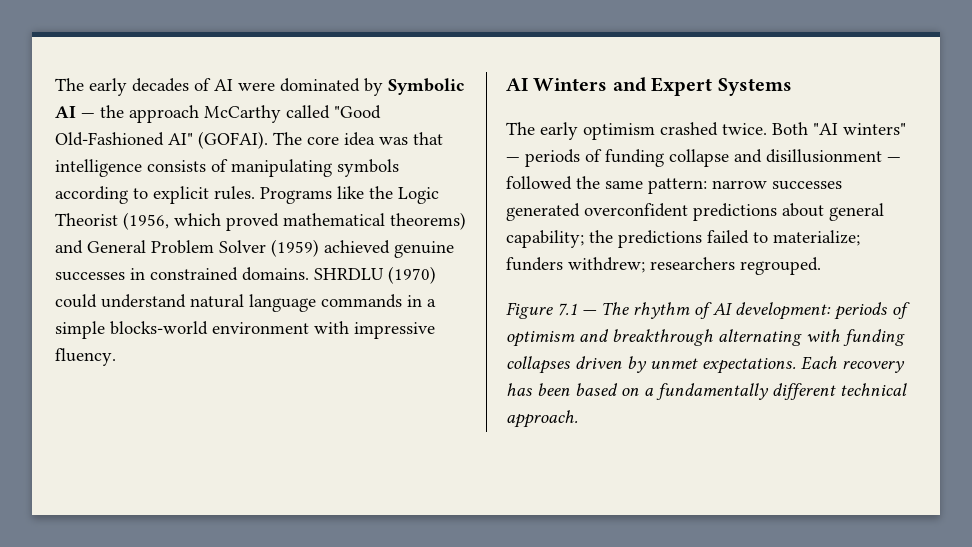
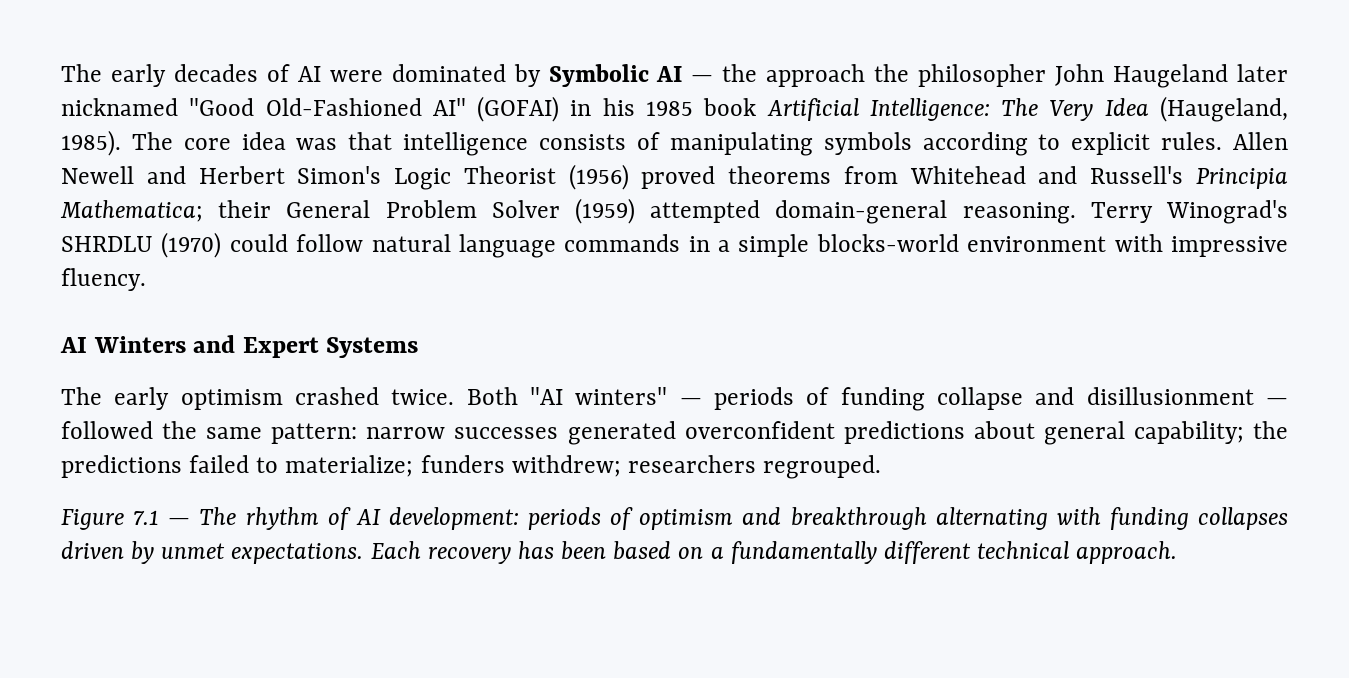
[204,105,381,123] [55,131,268,149] McCarthy called "Good Old-Fashioned AI" (GOFAI). -> [874,64,1289,88] [61,96,1288,122] [61,130,121,156] the philosopher John Haugeland later nicknamed "Good Old-Fashioned AI" (GOFAI) in his 1985 book Artificial Intelligence: The Very Idea (Haugeland, 1985).
[260,186,439,204] [55,212,466,231] [55,239,454,258] [55,267,309,281] Programs like the Logic Theorist (1956, which proved mathematical theorems) and General Problem Solver (1959) achieved genuine successes in constrained domains. -> [1233,132,1288,150] [61,164,1288,190] [60,198,1289,224] Allen Newell and Herbert Simon's Logic Theorist (1956) proved theorems from Whitehead and Russell's Principia Mathematica; their General Problem Solver (1959) attempted domain-general reasoning. Terry Winograd's
[101,294,186,308] understand -> [296,234,364,252] follow

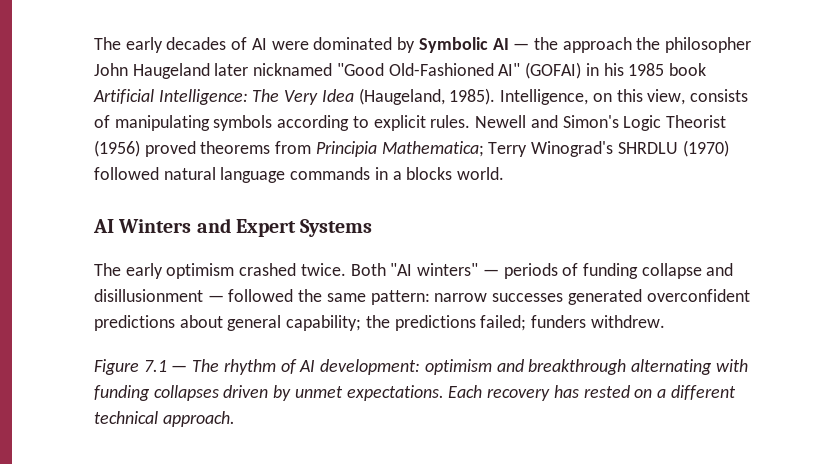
[131,132,529,156] The core idea was that intelligence -> [500,89,686,105] Intelligence, on this view,
[1233,132,1288,150] Allen -> (471, 121) none
[198,166,285,184] Herbert -> (558, 121) none
[909,166,1288,189] [60,198,1076,224] Whitehead and Russell's Principia Mathematica; their General Problem Solver (1959) attempted domain-general reasoning. -> [315,141,484,157] Principia Mathematica;
[229,234,364,252] could follow -> [94,167,159,180] followed
[738,234,1288,257] [61,268,146,291] simple blocks-world environment with impressive fluency. -> [406,167,505,180] blocks world.
[189,455,882,479] failed to materialize; funders withdrew; researchers regrouped. -> [480,315,665,331] failed; funders withdrew.
[528,507,634,530] periods of -> (421, 367) none
[561,541,672,560] been based -> [583,385,630,398] rested
[730,541,877,564] fundamentally -> (666, 393) none

